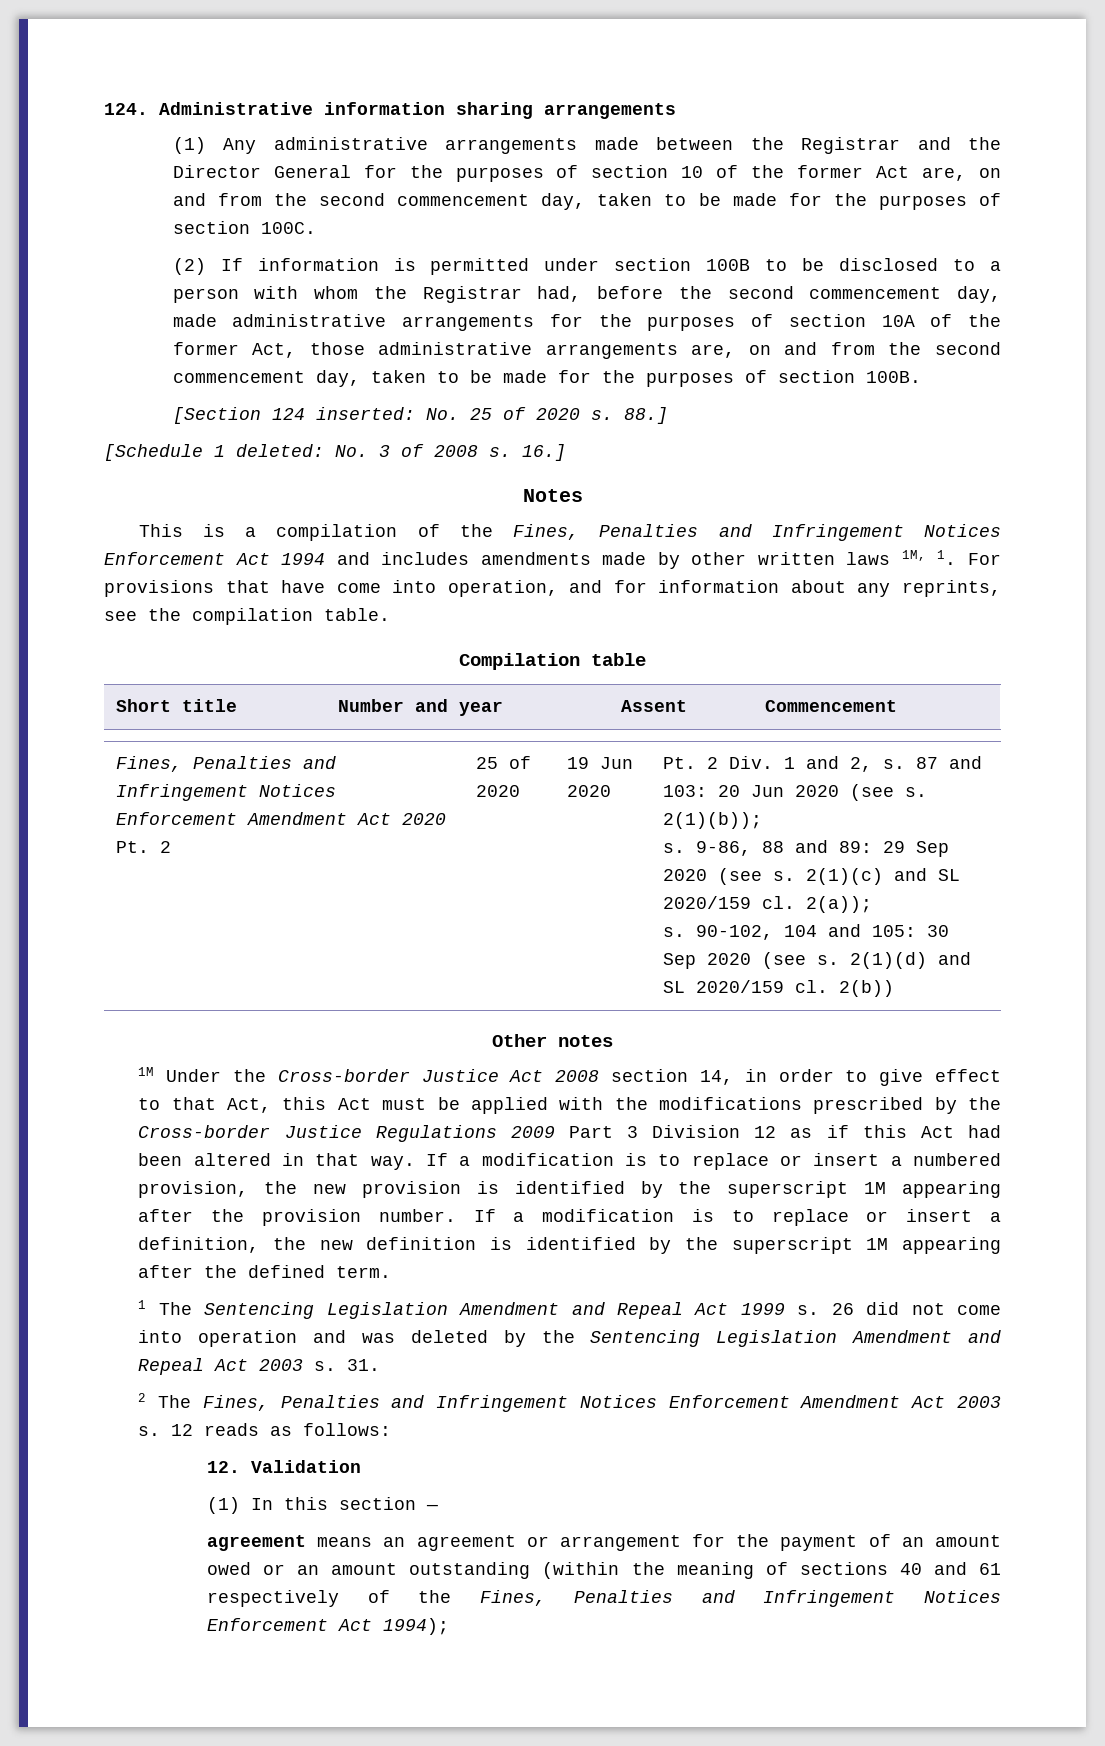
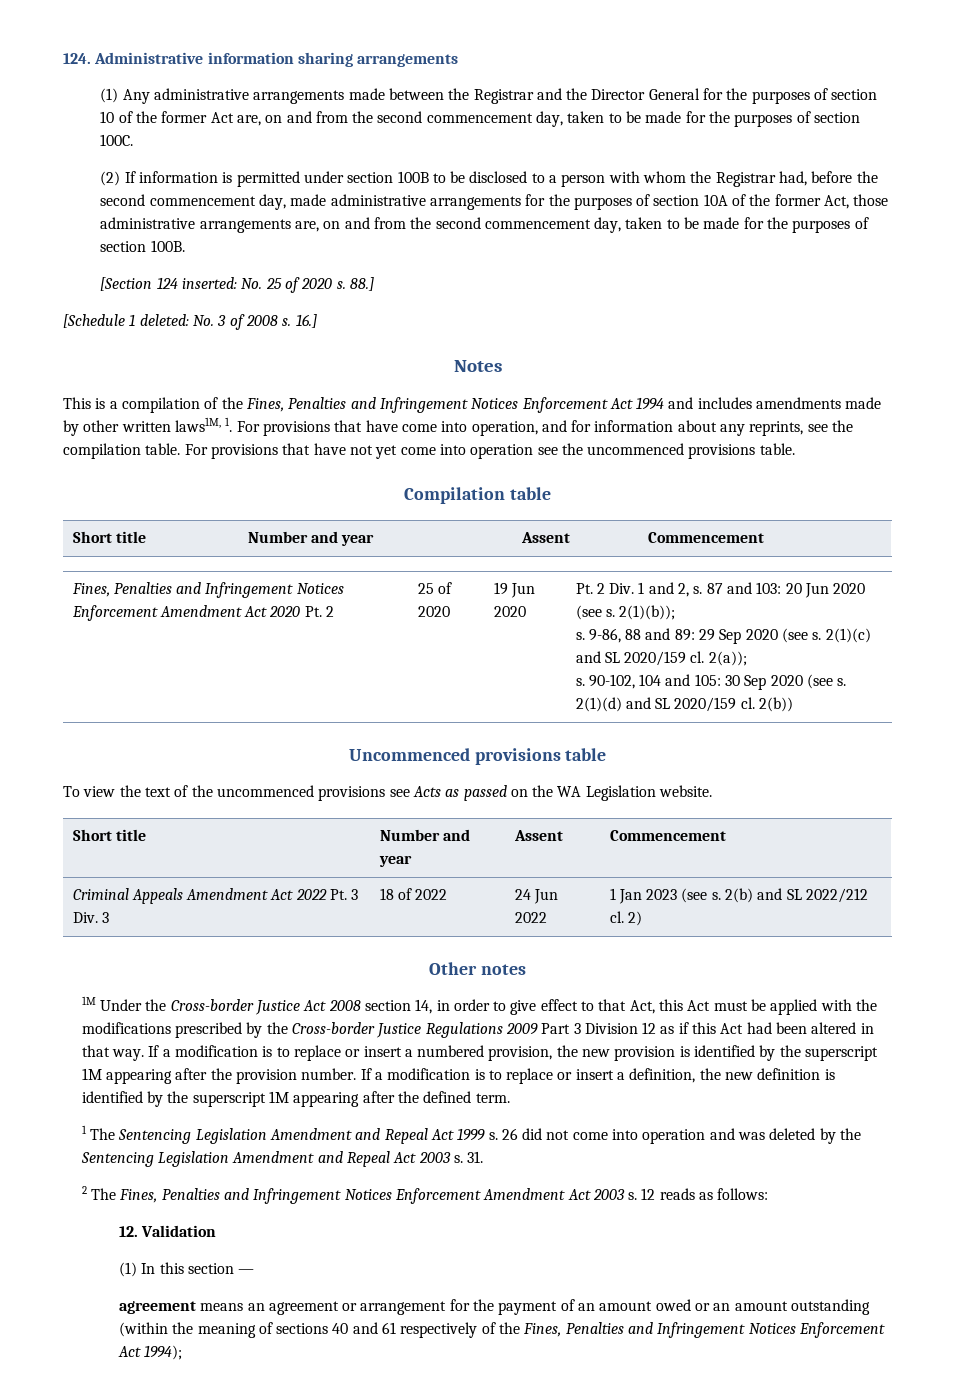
[846,550,926,565] laws 1M, -> [174,417,221,432] laws1M,
(390, 614) none -> [184,443,795,459] For provisions that have not yet come into operation see the uncommenced provisions table.
(895, 988) none -> [348,748,607,765] [63,785,713,801] [72,829,146,841] [379,829,470,841] [378,855,412,867] [513,830,563,841] [609,830,726,841] [72,888,359,904] [72,912,109,923] [379,888,448,900] [514,889,558,904] [514,912,547,923] [609,888,869,904] [609,911,642,926] // Uncommenced provisions table // To view the text of the uncommenced provisions see Acts as passed on the WA Legislation website. // Short title | Number and year | Assent | Commencement // Criminal Appeals Amendment Act 2022 Pt. 3 Div. 3 | 18 of 2022 | 24 Jun 2022 | 1 Jan 2023 (see s. 2(b) and SL 2022/212 cl. 2)

